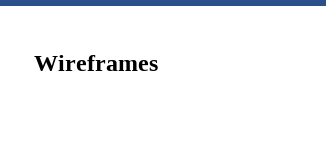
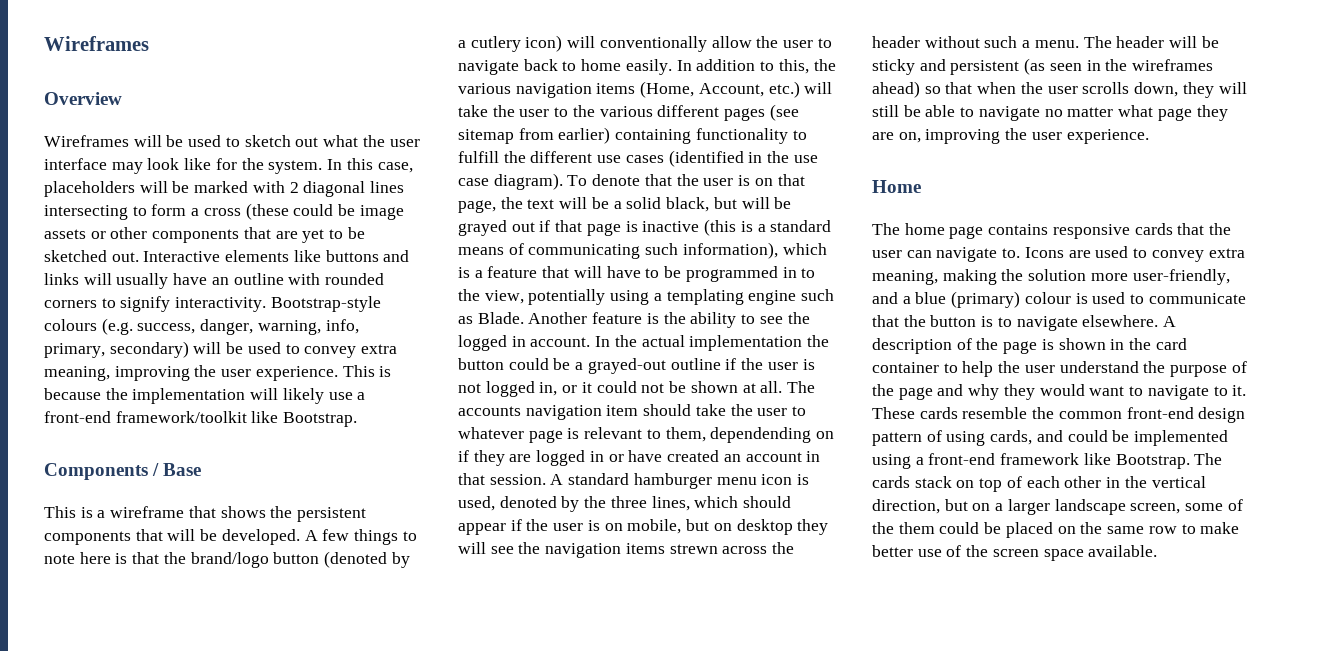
[34,55,158,71] Wireframes -> [44,36,149,51] [44,92,122,105] [44,135,420,147] [44,158,413,174] [44,181,405,197] [44,203,404,220] [44,227,365,243] [44,250,410,262] [44,273,385,289] [44,296,381,312] [44,318,359,335] [44,341,398,358] [44,365,392,381] [44,388,366,404] [44,411,358,427] [44,463,202,480] [44,506,367,522] [44,529,417,545] [44,551,410,568] [458,35,832,52] [458,59,836,75] [458,81,833,98] [458,104,799,121] [458,127,807,144] [458,150,818,167] [458,173,805,190] [458,197,792,213] [458,219,832,236] [458,242,827,259] [458,266,816,282] [458,289,835,305] [458,312,810,328] [458,335,830,351] [458,358,815,374] [458,381,815,397] [458,404,807,420] [458,427,835,443] [458,450,821,466] [458,473,810,489] [458,496,792,512] [458,519,829,535] [458,542,795,558] [872,36,1219,48] [872,58,1214,75] [872,81,1247,98] [872,105,1228,121] [872,128,1149,144] [872,180,921,193] [872,223,1232,239] [872,246,1245,262] [872,269,1230,285] [872,291,1246,308] [872,315,1177,331] [872,338,1187,354] [872,361,1247,377] [872,384,1247,400] [872,407,1246,423] [872,430,1229,446] [872,453,1223,469] [872,476,1206,492] [872,499,1243,515] [872,522,1240,538] [872,545,1158,561] Wireframes // Overview // Wireframes will be used to sketch out what the user interface may look like for the system. In this case, placeholders will be marked with 2 diagonal lines intersecting to form a cross (these could be image assets or other components that are yet to be sketched out. Interactive elements like buttons and links will usually have an outline with rounded corners to signify interactivity. Bootstrap-style colours (e.g. success, danger, warning, info, primary, secondary) will be used to convey extra meaning, improving the user experience. This is because the implementation will likely use a front-end framework/toolkit like Bootstrap. // Components / Base // This is a wireframe that shows the persistent components that will be developed. A few things to note here is that the brand/logo button (denoted by a cutlery icon) will conventionally allow the user to navigate back to home easily. In addition to this, the various navigation items (Home, Account, etc.) will take the user to the various different pages (see sitemap from earlier) containing functionality to fulfill the different use cases (identified in the use case diagram). To denote that the user is on that page, the text will be a solid black, but will be grayed out if that page is inactive (this is a standard means of communicating such information), which is a feature that will have to be programmed in to the view, potentially using a templating engine such as Blade. Another feature is the ability to see the logged in account. In the actual implementation the button could be a grayed-out outline if the user is not logged in, or it could not be shown at all. The accounts navigation item should take the user to whatever page is relevant to them, dependending on if they are logged in or have created an account in that session. A standard hamburger menu icon is used, denoted by the three lines, which should appear if the user is on mobile, but on desktop they will see the navigation items strewn across the header without such a menu. The header will be sticky and persistent (as seen in the wireframes ahead) so that when the user scrolls down, they will still be able to navigate no matter what page they are on, improving the user experience. // Home // The home page contains responsive cards that the user can navigate to. Icons are used to convey extra meaning, making the solution more user-friendly, and a blue (primary) colour is used to communicate that the button is to navigate elsewhere. A description of the page is shown in the card container to help the user understand the purpose of the page and why they would want to navigate to it. These cards resemble the common front-end design pattern of using cards, and could be implemented using a front-end framework like Bootstrap. The cards stack on top of each other in the vertical direction, but on a larger landscape screen, some of the them could be placed on the same row to make better use of the screen space available.

